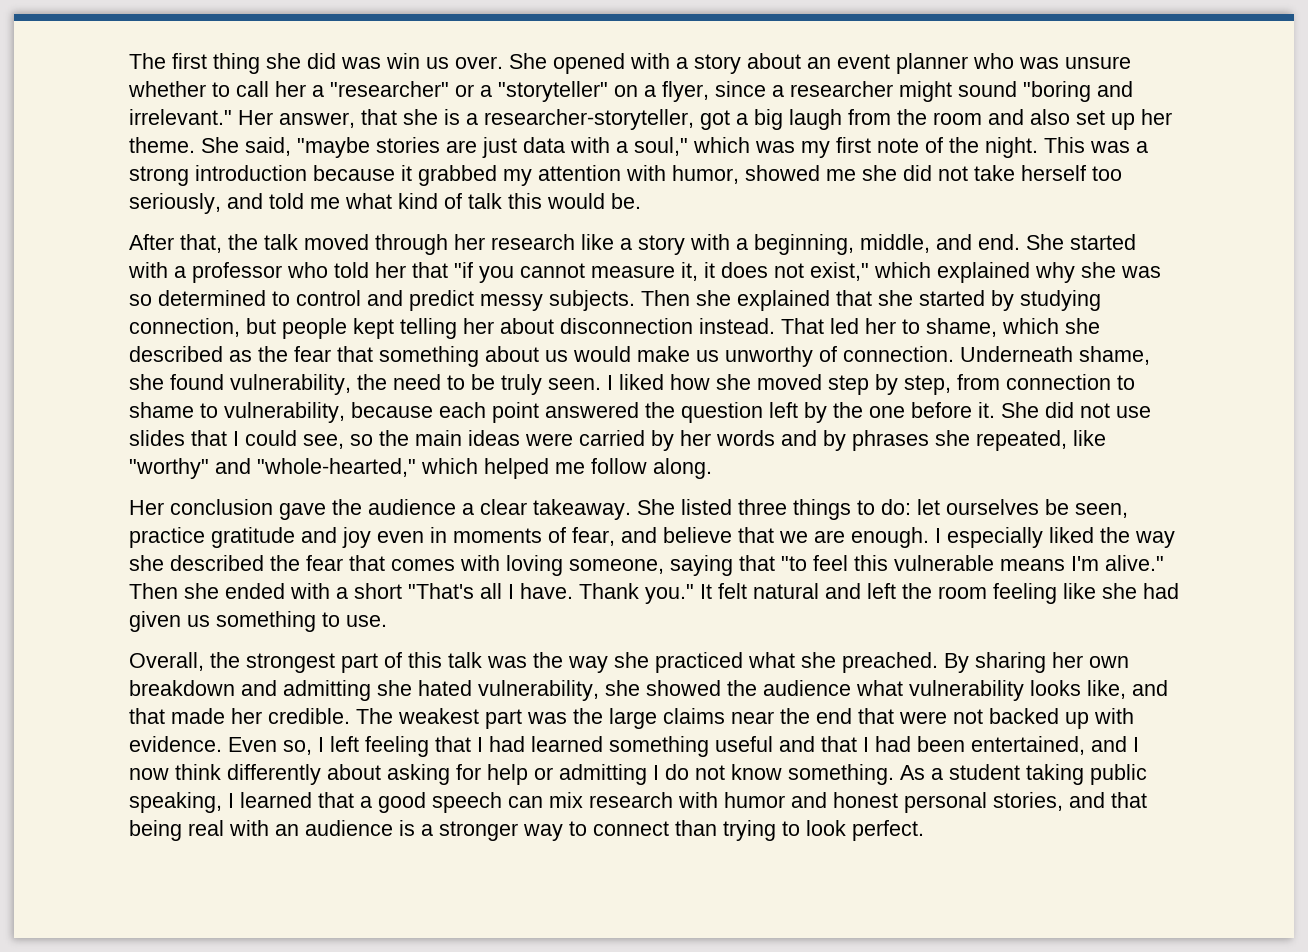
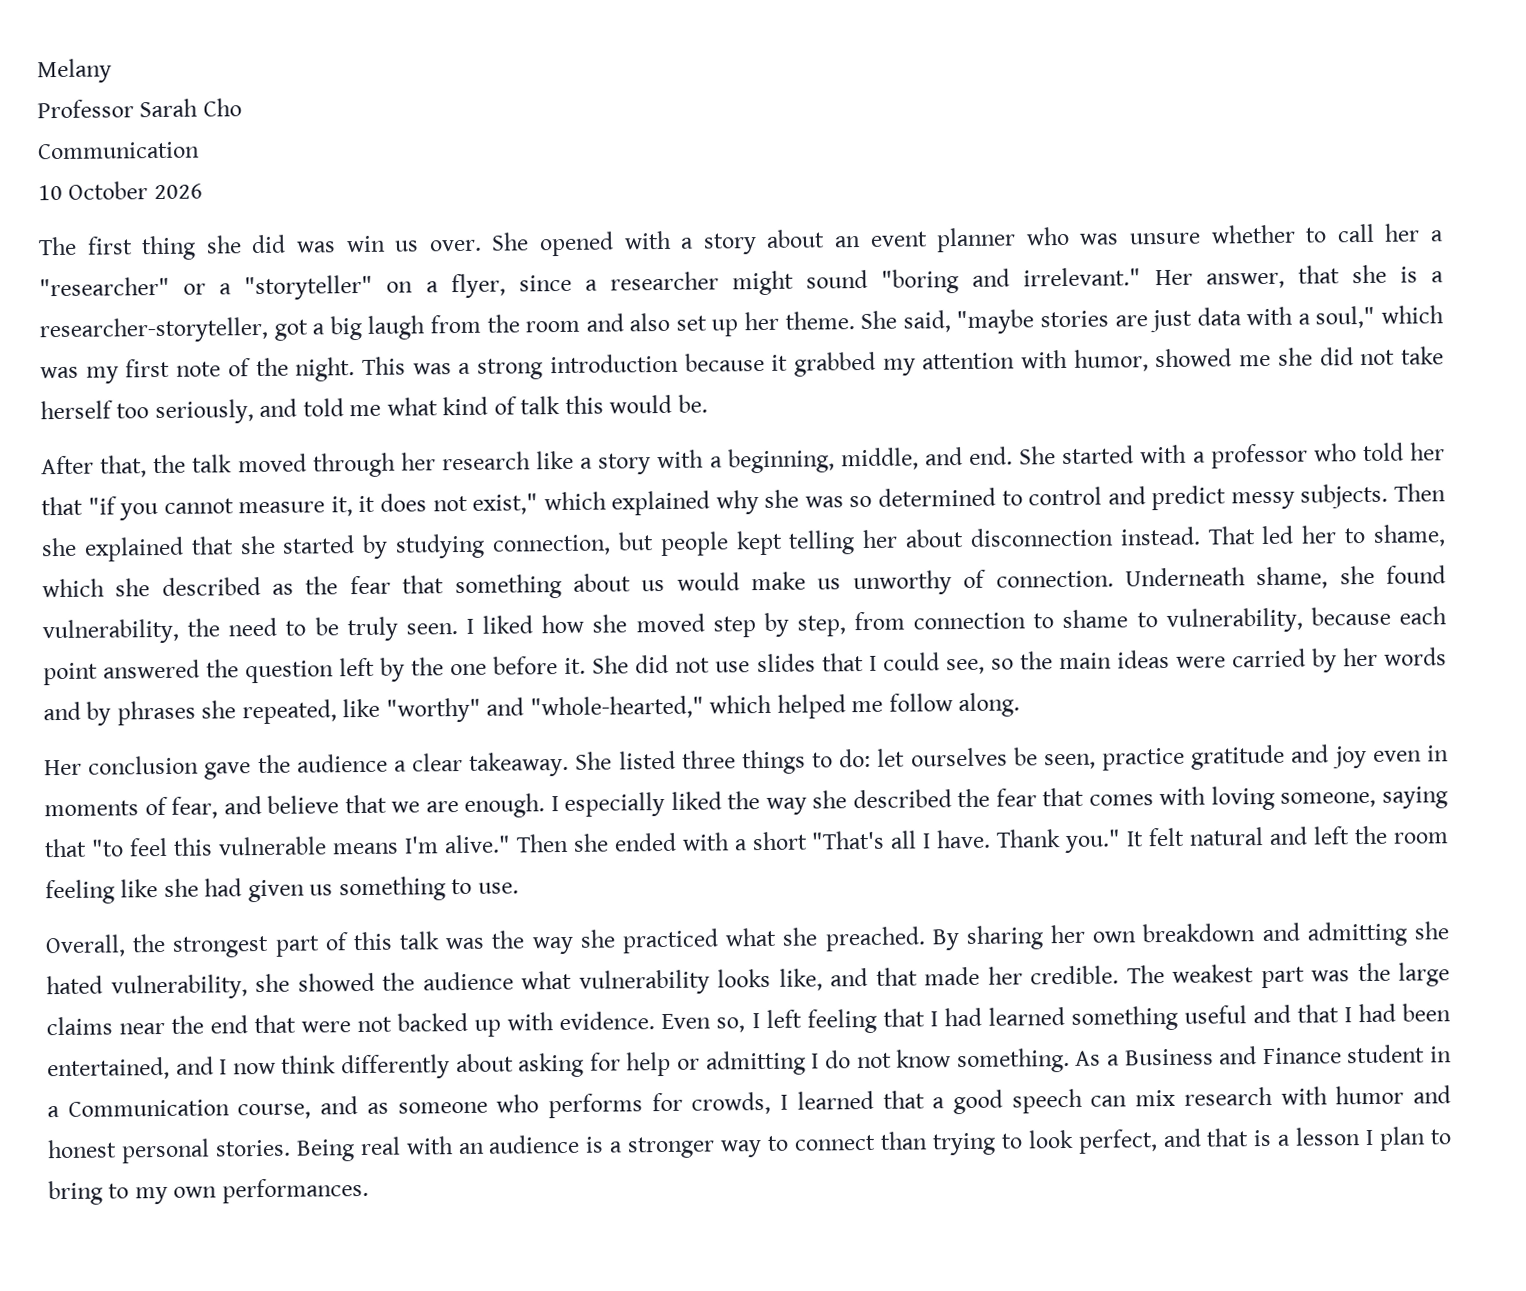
(129, 61) none -> [37,58,112,84] [37,98,242,119] [37,141,200,160] [38,181,203,201] Melany // Professor Sarah Cho // Communication // 10 October 2026 //
[949,764,1147,785] [129,792,222,813] student taking public speaking, -> [1124,1044,1453,1066] [47,1091,772,1120] Business and Finance student in a Communication course, and as someone who performs for crowds,
[993,792,1147,811] [129,820,182,841] stories, and that being -> [214,1139,355,1162] stories. Being
[852,820,924,841] perfect. -> [1077,1126,1451,1154] [48,1177,369,1206] perfect, and that is a lesson I plan to bring to my own performances.

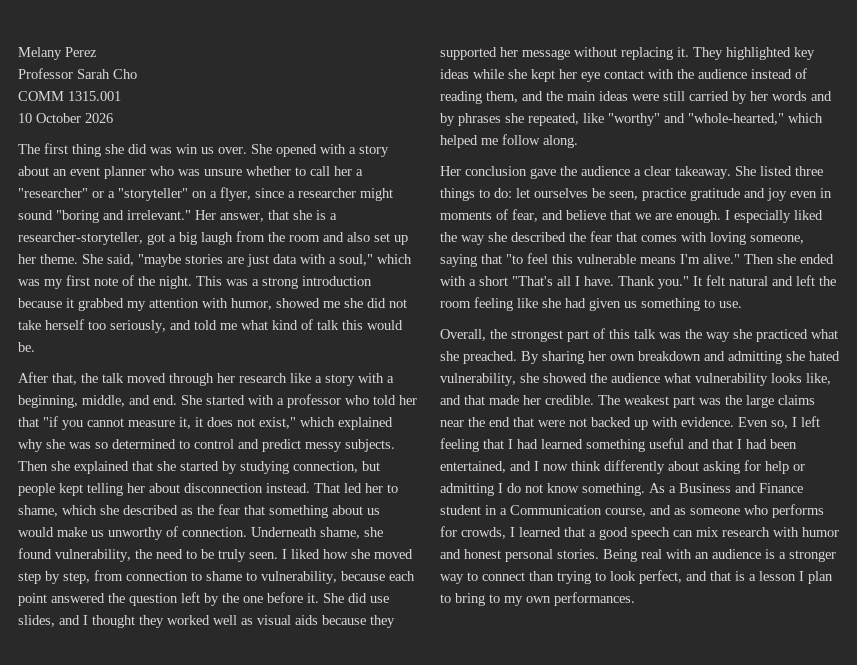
(112, 71) none -> [65,47,97,57] Perez
[37,141,200,160] Communication -> [18,91,121,101] COMM 1315.001
[675,652,1014,675] not use slides that I could see, so -> [370,596,389,603] [18,615,395,628] [440,47,815,60] [440,68,807,82] [440,91,543,104] use slides, and I thought they worked well as visual aids because they supported her message without replacing it. They highlighted key ideas while she kept her eye contact with the audience instead of reading them, and
(1226, 662) none -> [663,91,685,101] still

